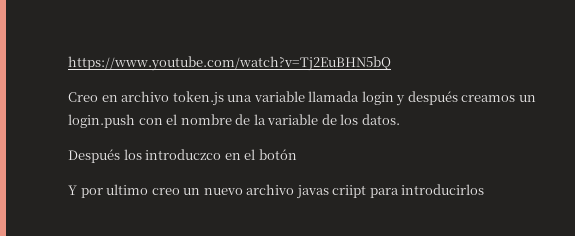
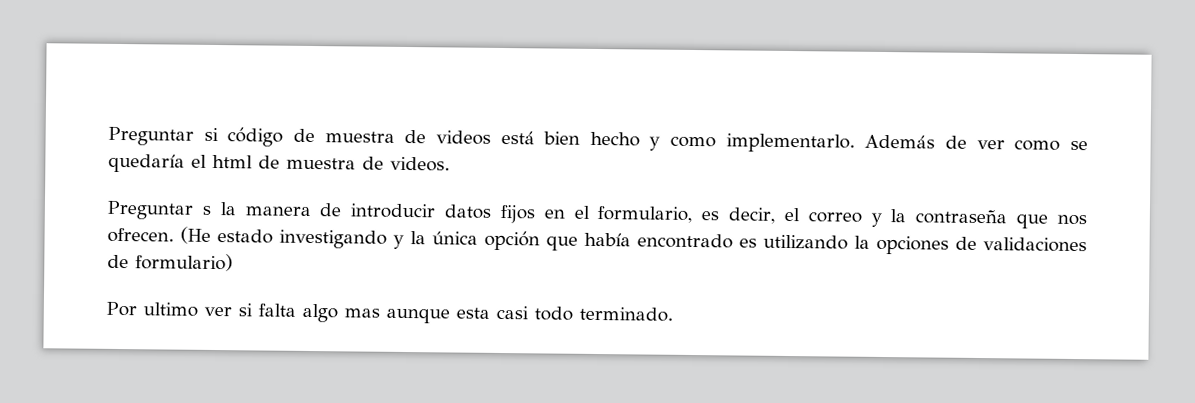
[68,56,391,71] [68,91,536,106] [68,114,400,128] [68,149,297,163] [68,184,485,199] https://www.youtube.com/watch?v=Tj2EuBHN5bQ // Creo en archivo token.js una variable llamada login y después creamos un login.push con el nombre de la variable de los datos. // Después los introduczco en el botón // Y por ultimo creo un nuevo archivo javas criipt para introducirlos -> [108,126,1088,153] [108,153,450,173] [107,200,1088,229] [107,226,1087,255] [107,253,233,272] [106,301,673,324] Preguntar si código de muestra de videos está bien hecho y como implementarlo. Además de ver como se quedaría el html de muestra de videos. // Preguntar s la manera de introducir datos fijos en el formulario, es decir, el correo y la contraseña que nos ofrecen. (He estado investigando y la única opción que había encontrado es utilizando la opciones de validaciones de formulario) // Por ultimo ver si falta algo mas aunque esta casi todo terminado.

